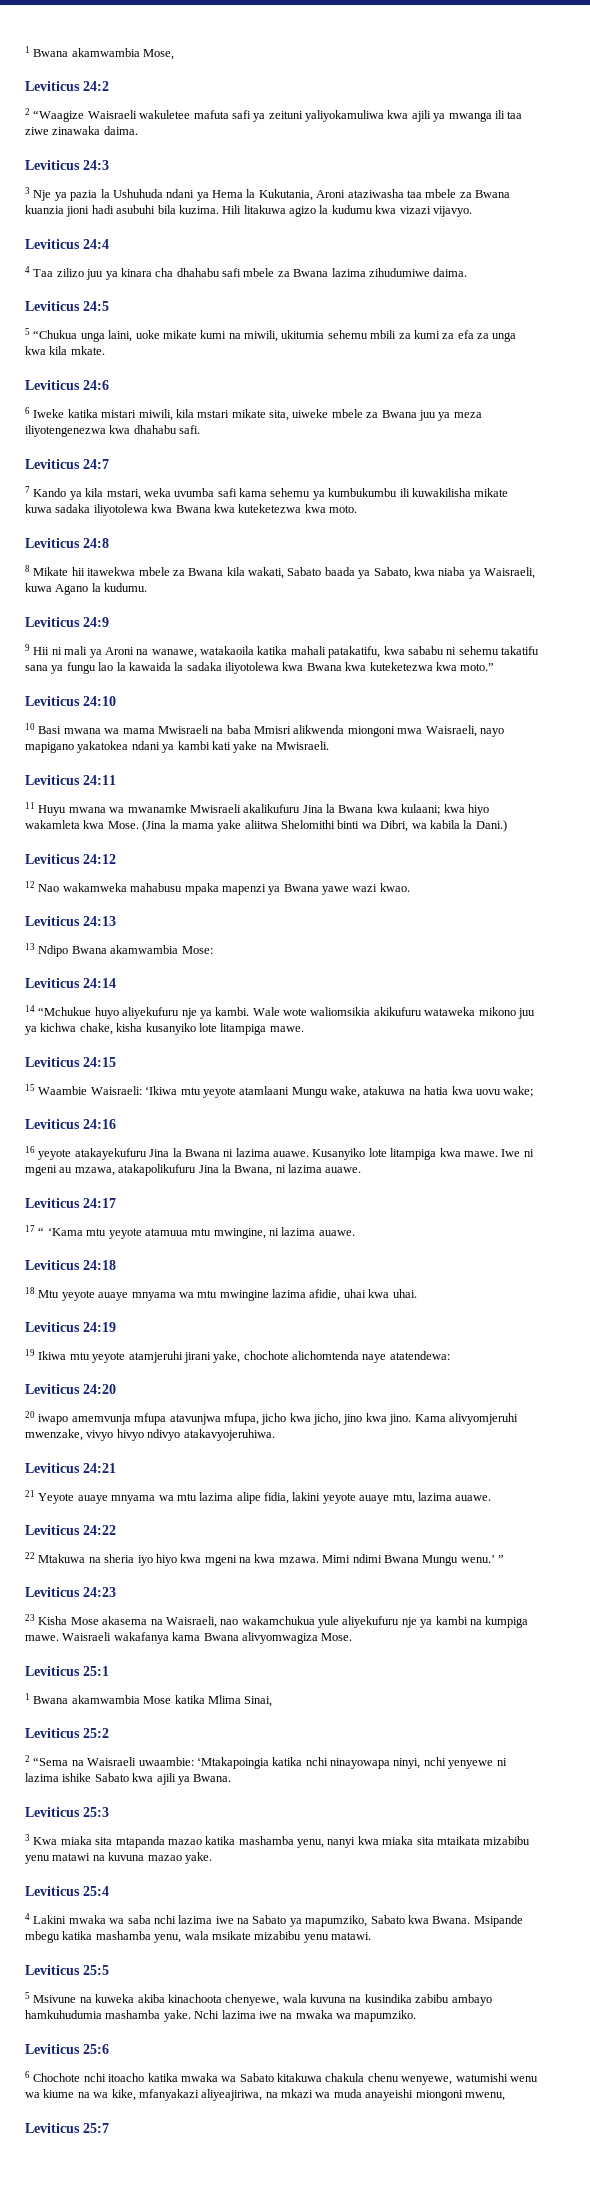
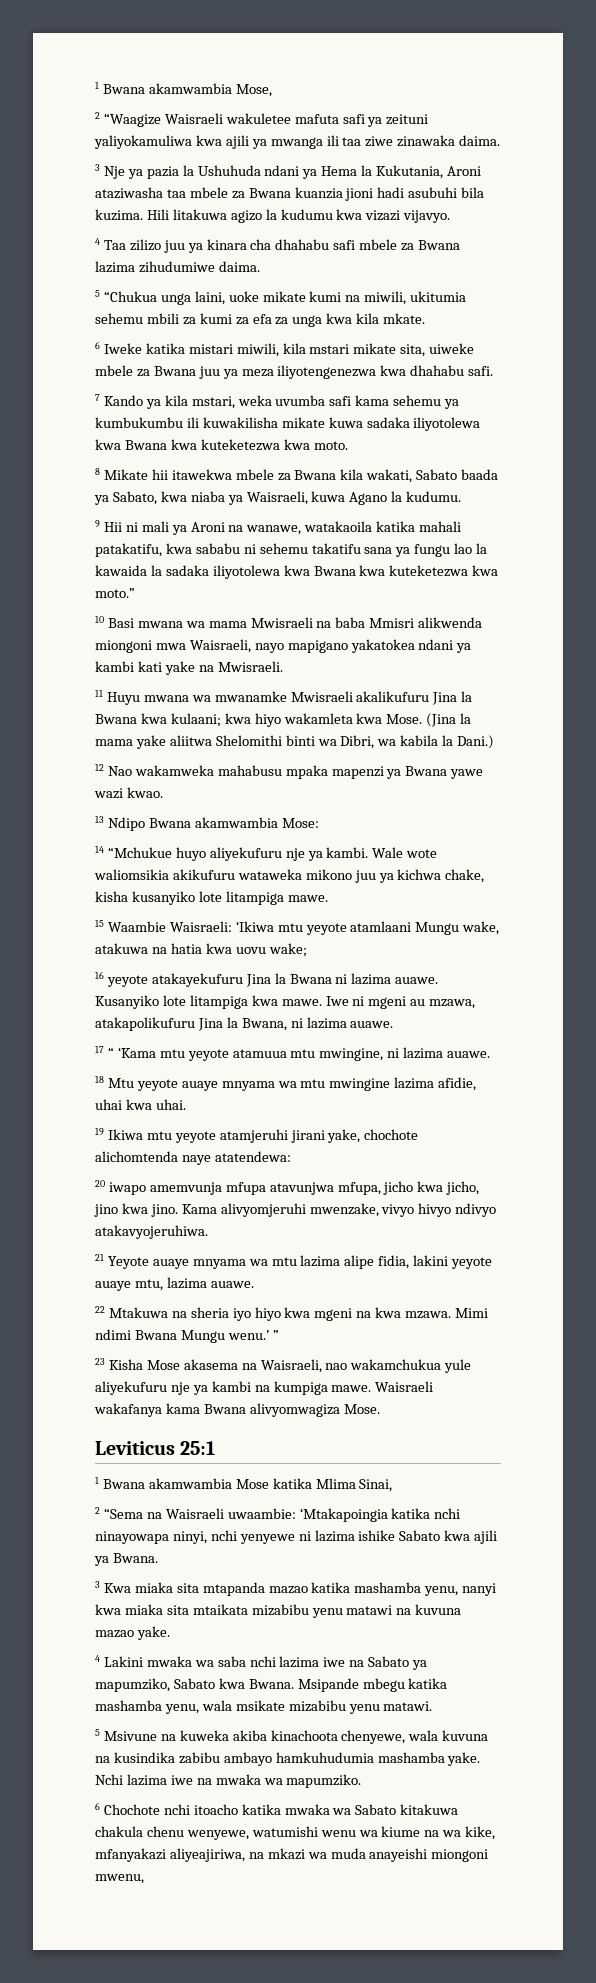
[25,81,109,91] // Leviticus 24:2 -> (272, 90) none
[25,160,109,170] // Leviticus 24:3 -> (501, 140) none
[25,239,109,249] // Leviticus 24:4 -> (451, 216) none
[25,301,109,311] // Leviticus 24:5 -> (260, 266) none
[25,380,109,390] // Leviticus 24:6 -> (426, 318) none
[25,459,109,469] // Leviticus 24:7 -> (494, 371) none
[25,538,109,548] // Leviticus 24:8 -> (348, 445) none
[25,617,109,627] // Leviticus 24:9 -> (462, 496) none
[25,696,116,706] // Leviticus 24:10 -> (135, 593) none
[25,775,116,785] // Leviticus 24:11 -> (283, 666) none
[25,854,116,864] // Leviticus 24:12 -> (495, 742) none
[25,916,116,926] // Leviticus 24:13 -> (163, 792) none
[25,978,116,988] // Leviticus 24:14 -> (319, 823) none
[25,1057,116,1067] // Leviticus 24:15 -> (328, 898) none
[25,1119,116,1129] // Leviticus 24:16 -> (307, 950) none
[25,1198,116,1208] // Leviticus 24:17 -> (394, 1024) none
[25,1260,116,1270] // Leviticus 24:18 -> (491, 1054) none
[25,1322,116,1332] // Leviticus 24:19 -> (186, 1104) none
[25,1384,116,1394] // Leviticus 24:20 -> (291, 1156) none
[25,1463,116,1473] // Leviticus 24:21 -> (208, 1232) none
[25,1525,116,1535] // Leviticus 24:22 -> (254, 1284) none
[25,1587,116,1597] // Leviticus 24:23 -> (279, 1335) none
[25,1728,109,1738] // Leviticus 25:2 -> (393, 1485) none
[25,1807,109,1817] // Leviticus 25:3 -> (158, 1558) none
[25,1886,109,1896] // Leviticus 25:4 -> (170, 1633) none
[25,1965,109,1975] // Leviticus 25:5 -> (433, 1706) none
[25,2044,109,2054] // Leviticus 25:6 -> (362, 1781) none
[25,2123,109,2133] // Leviticus 25:7 -> (144, 1879) none

